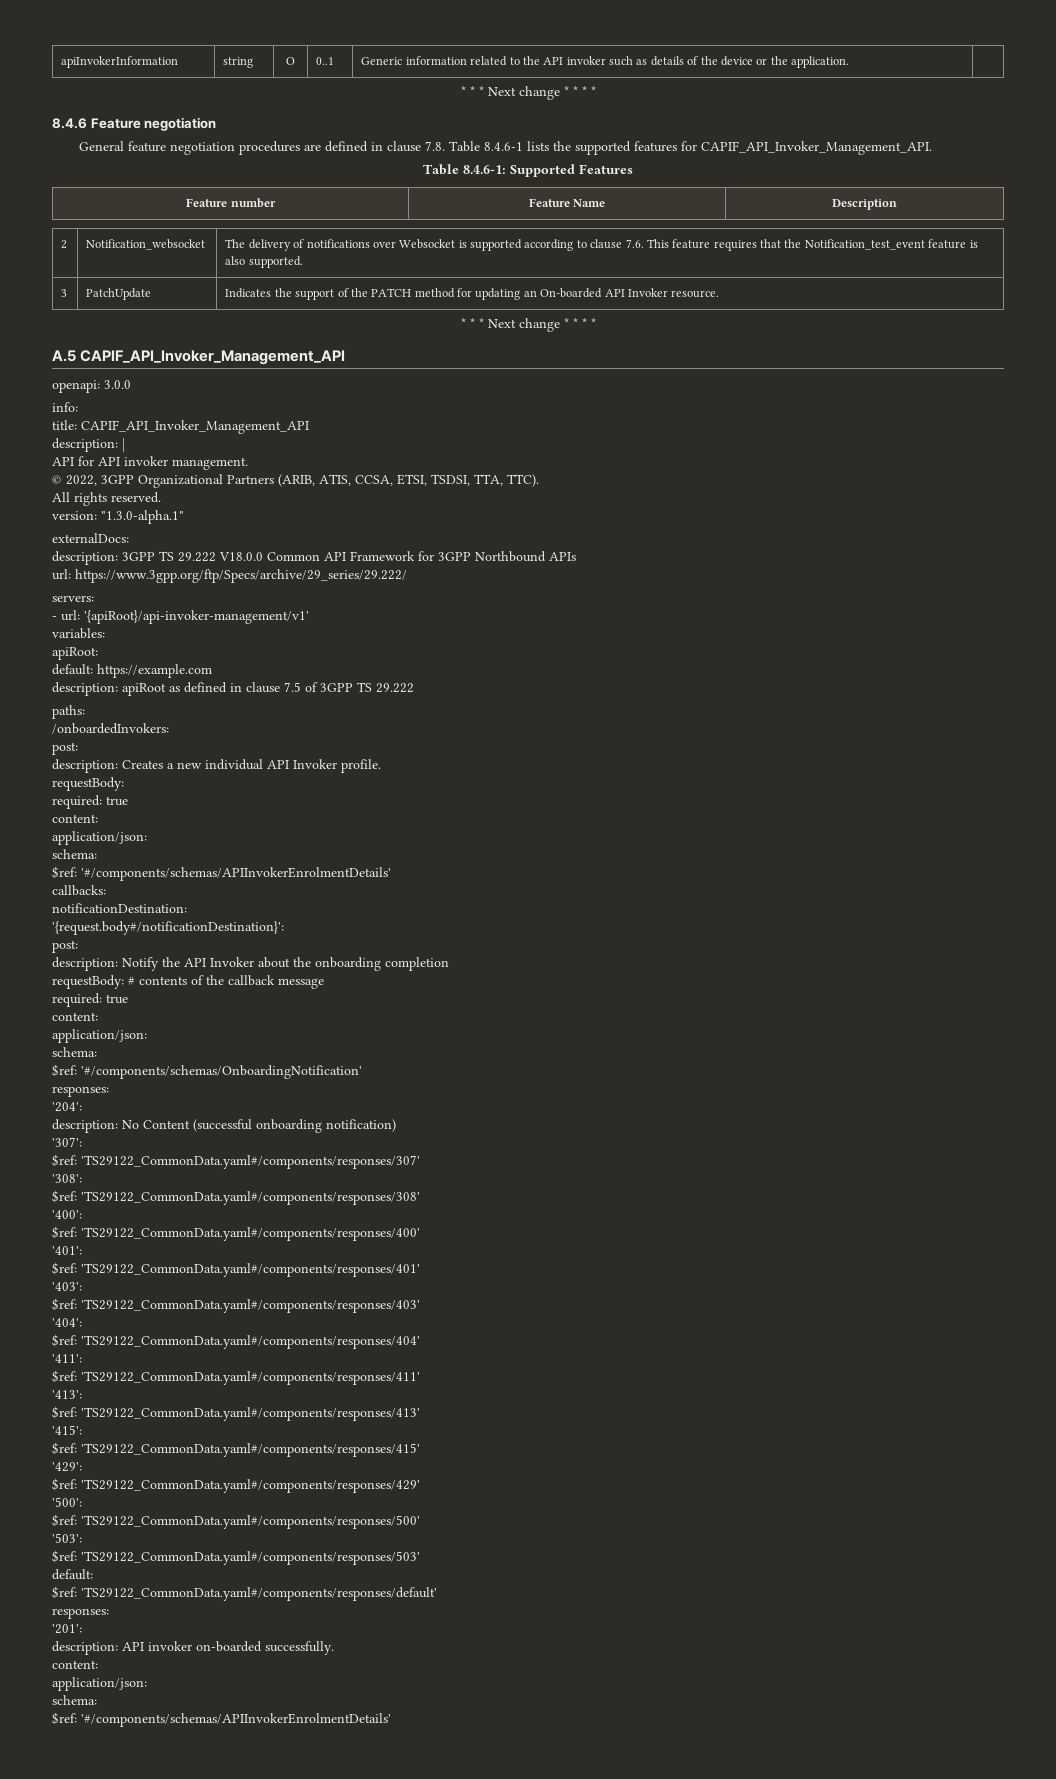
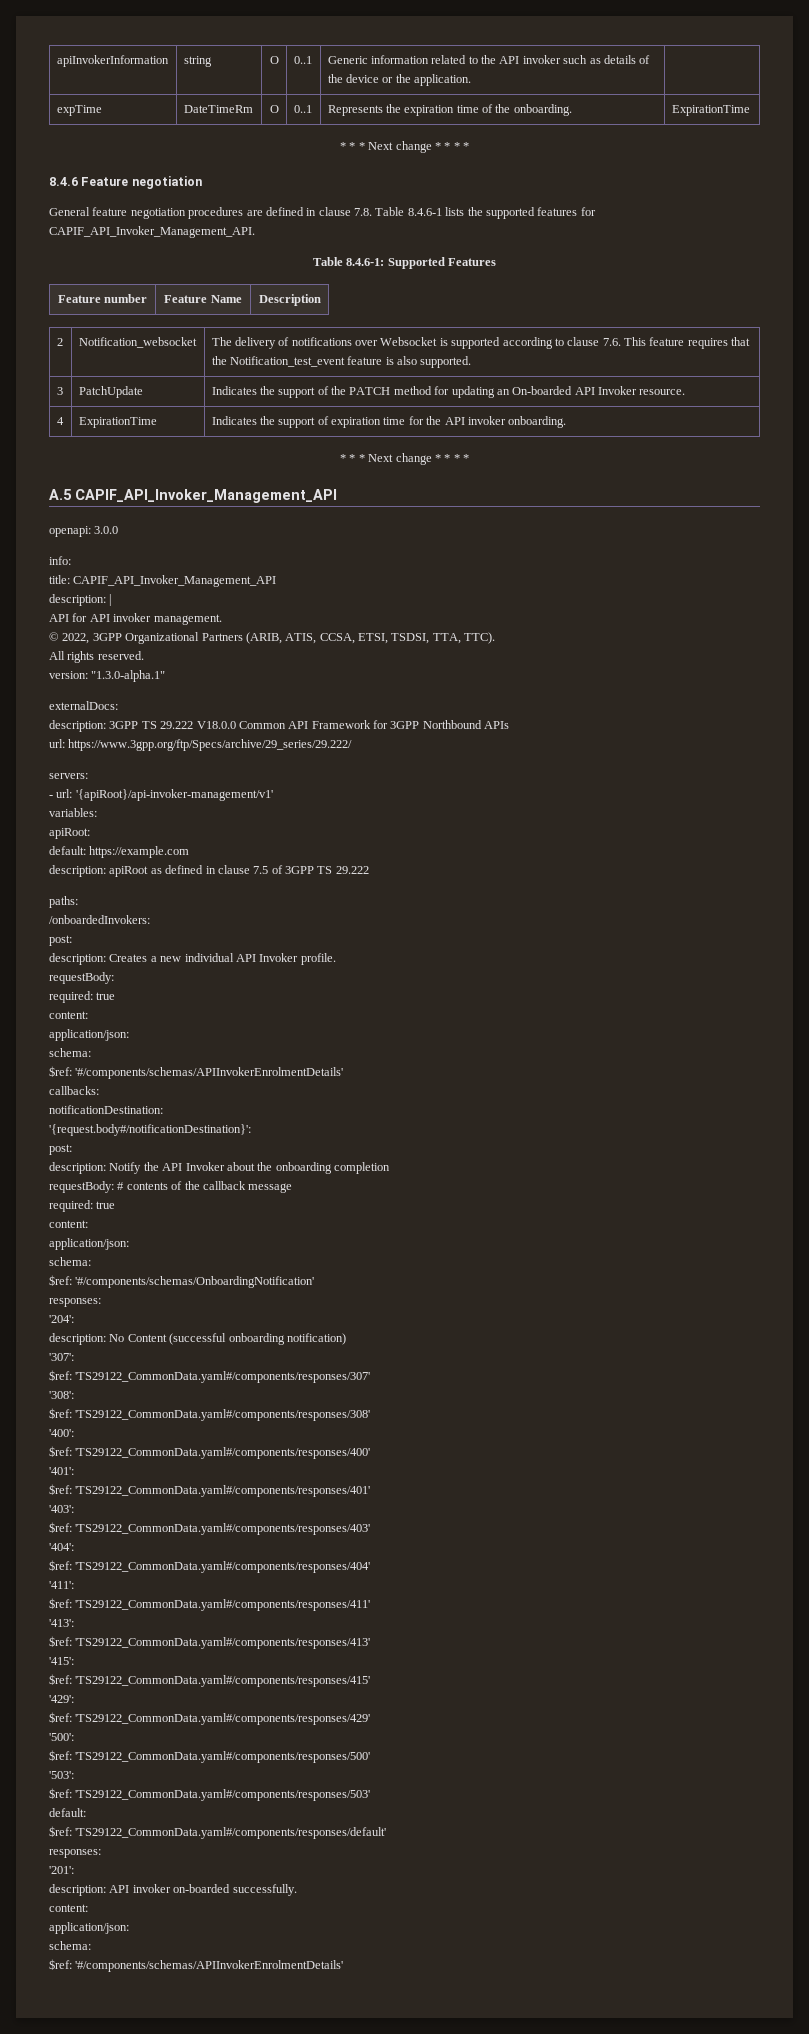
(850, 62) none -> [56,105,102,116] [183,105,253,113] [269,105,279,113] [293,105,312,113] [327,104,572,116] [671,105,750,116] // expTime | DateTimeRm | O | 0..1 | Represents the expiration time of the onboarding. | ExpirationTime
(720, 294) none -> [56,417,64,425] [78,417,157,428] [211,416,567,428] // 4 | ExpirationTime | Indicates the support of expiration time for the API invoker onboarding.

